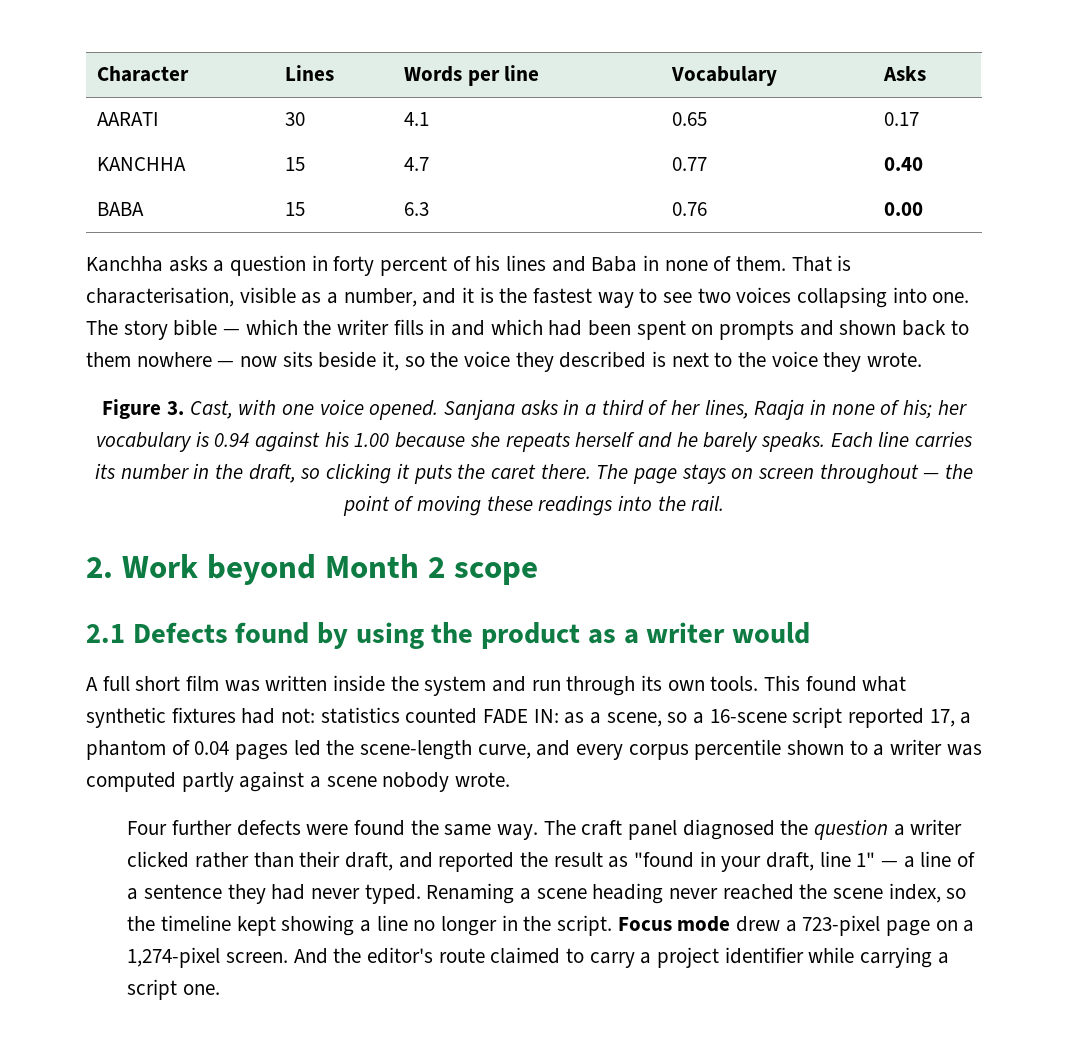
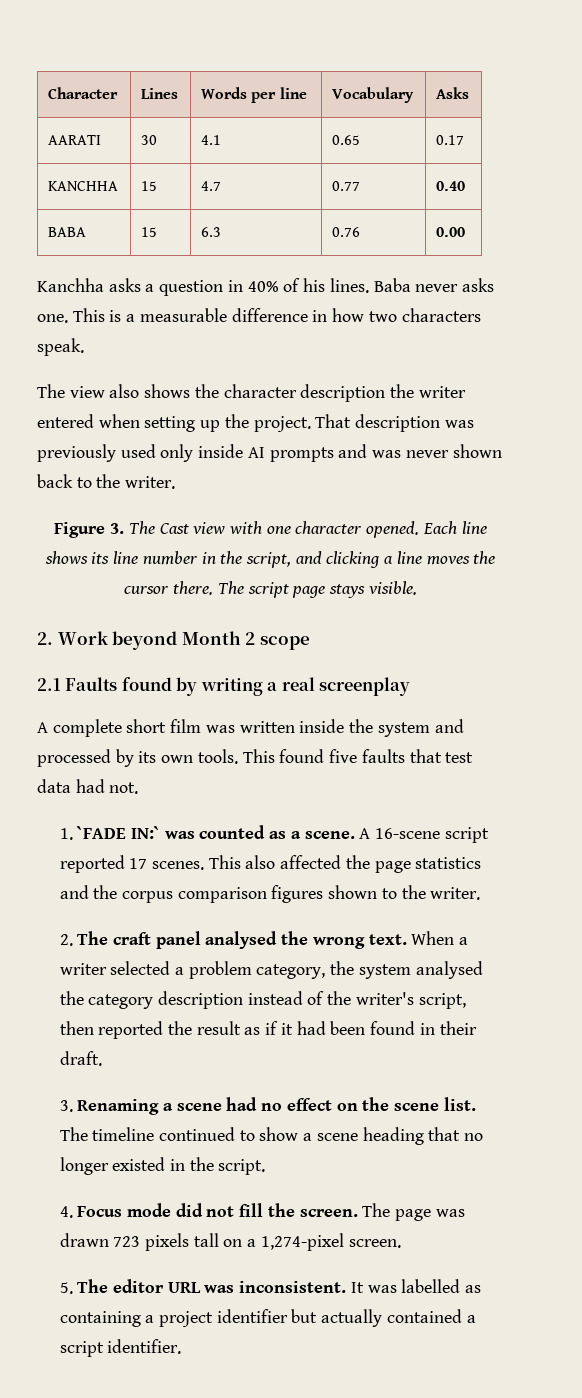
[333,255,852,276] [86,287,970,308] [86,319,969,340] [86,351,923,372] [102,399,967,420] [96,431,972,452] [95,463,536,484] forty percent of his lines and Baba in none of them. That is characterisation, visible as a number, and it is the fastest way to see two voices collapsing into one. The story bible — which the writer fills in and which had been spent on prompts and shown back to them nowhere — now sits beside it, so the voice they described is next to the voice they wrote. // Figure 3. Cast, with one voice opened. Sanjana asks in a third of her lines, Raaja in none of his; her vocabulary is 0.94 against his 1.00 because she repeats herself and he barely speaks. Each line carries its number in the draft, so clicking it puts the caret -> [247,278,494,293] [37,308,481,323] [37,338,84,356] [37,384,466,402] [37,414,474,432] [37,444,502,462] [37,474,176,489] [54,521,487,538] [44,551,496,568] [124,586,170,594] 40% of his lines. Baba never asks one. This is a measurable difference in how two characters speak. // The view also shows the character description the writer entered when setting up the project. That description was previously used only inside AI prompts and was never shown back to the writer. // Figure 3. The Cast view with one character opened. Each line shows its line number in the script, and clicking a line moves the cursor
(629, 471) none -> [247,582,289,598] script
[731,464,973,484] [342,495,725,516] on screen throughout — the point of moving these readings into the rail. -> [368,581,417,595] visible.
[132,622,228,643] Defects -> [65,677,118,691] Faults
[355,622,810,649] [86,676,130,691] using the product as a writer would // A full -> [200,677,411,696] [37,719,122,737] writing a real screenplay // A complete
[531,676,636,696] run through -> [37,749,134,767] processed by
[862,676,907,692] [86,707,972,728] [86,739,982,760] [86,771,511,792] [127,819,963,840] [127,851,975,872] [127,883,967,904] [127,915,408,936] what synthetic fixtures had not: statistics counted FADE IN: as a scene, so a 16-scene script reported 17, a phantom of 0.04 pages led the scene-length curve, and every corpus percentile shown to a writer was computed partly against a scene nobody wrote. // Four further defects were found the same way. The craft panel diagnosed the question a writer clicked rather than their draft, and reported the result as "found in your draft, line 1" — a line of a sentence they had never typed. Renaming a scene heading never reached the scene index, so the timeline kept showing a line -> [329,749,474,763] [37,779,139,794] [59,825,489,843] [59,855,482,873] [59,885,481,903] [59,931,469,949] [59,961,483,979] [59,991,466,1009] [59,1021,477,1039] [59,1051,102,1066] [59,1097,476,1115] [59,1127,461,1145] five faults that test data had not. // 1. `FADE IN:` was counted as a scene. A 16-scene script reported 17 scenes. This also affected the page statistics and the corpus comparison figures shown to the writer. // 2. The craft panel analysed the wrong text. When a writer selected a problem category, the system analysed the category description instead of the writer's script, then reported the result as if it had been found in their draft. // 3. Renaming a scene had no effect on the scene list. The timeline continued to show a scene heading that
(497, 926) none -> [112,1157,166,1171] existed
(612, 925) none -> [59,1206,73,1218] // 4.
[735,915,975,936] [127,947,932,968] drew a 723-pixel page on a 1,274-pixel screen. And the editor's route claimed to carry a project identifier while carrying -> [175,1203,465,1221] [59,1233,401,1251] [59,1279,482,1294] [59,1309,462,1327] did not fill the screen. The page was drawn 723 pixels tall on a 1,274-pixel screen. // 5. The editor URL was inconsistent. It was labelled as containing a project identifier but actually contained
[182,984,220,995] one. -> [107,1339,182,1354] identifier.

